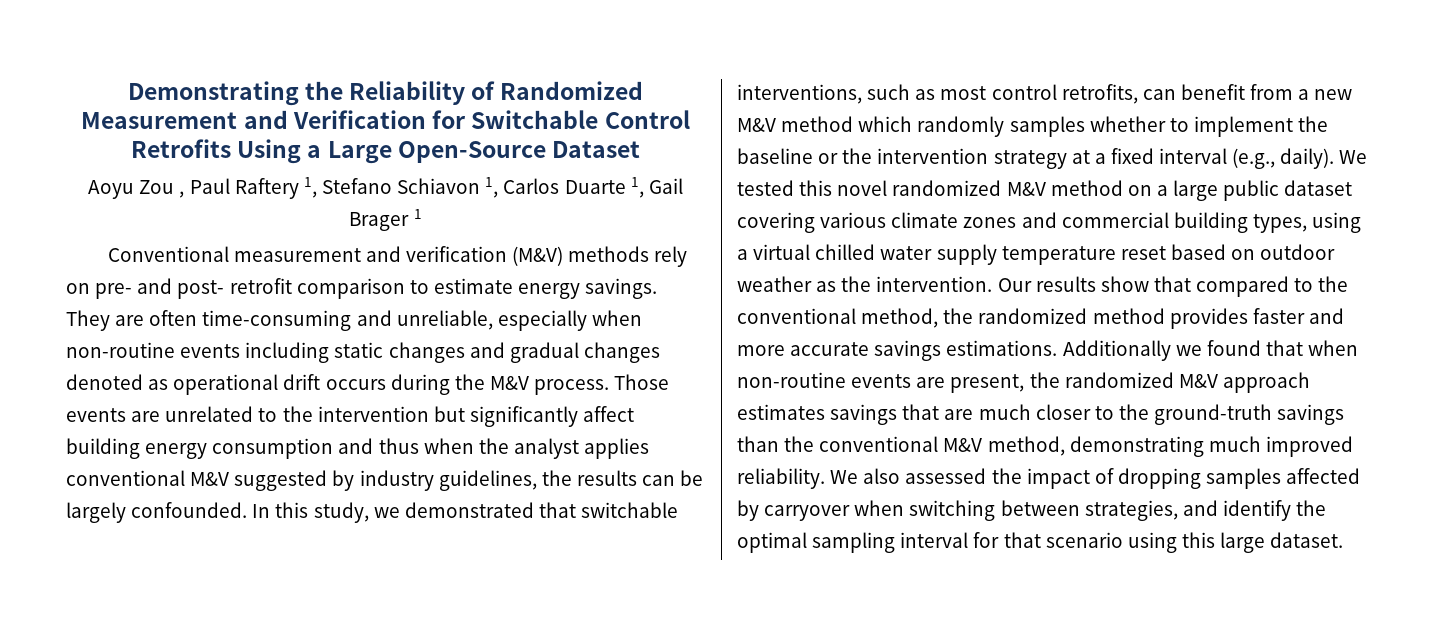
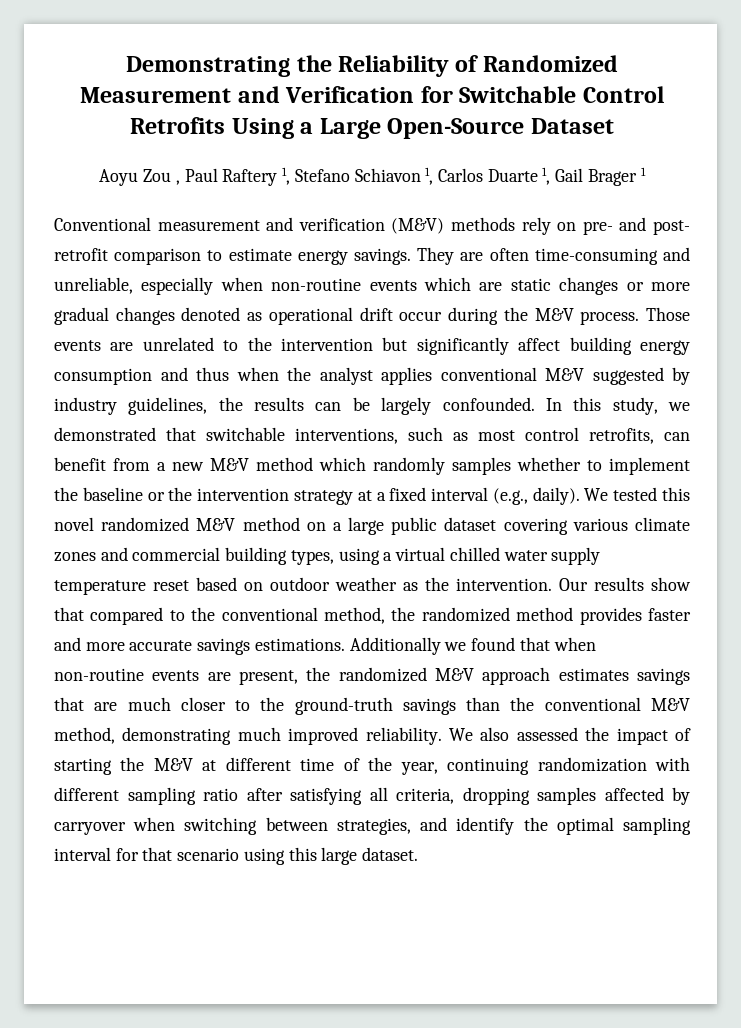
[245,342,505,363] including static changes and -> [424,277,690,295] which are static changes or more
[325,379,386,390] occurs -> [399,311,443,321] occur
(1114, 476) none -> [54,757,690,775] [54,787,454,805] starting the M&V at different time of the year, continuing randomization with different sampling ratio after satisfying all criteria,

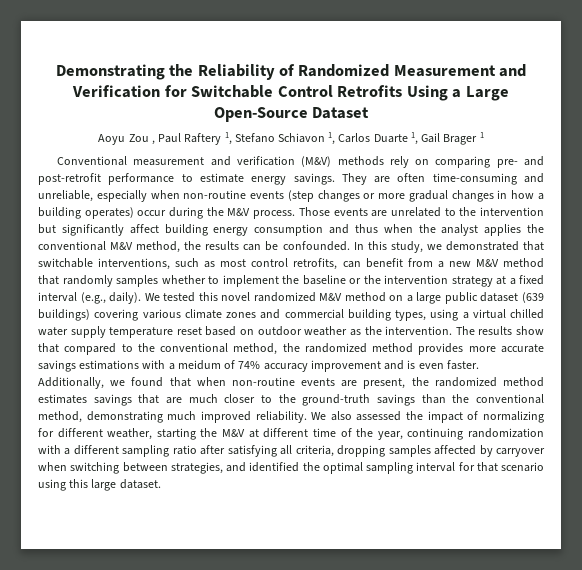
(577, 226) none -> [435,156,491,168] comparing
[653,220,691,235] [54,248,202,265] post- retrofit comparison -> [38,173,175,185] post-retrofit performance
[424,277,551,291] which are static -> [287,190,314,202] (step
[181,307,393,325] denoted as operational drift -> [497,190,544,200] [38,207,134,219] in how a building operates)
[440,367,690,385] [54,397,208,415] conventional M&V suggested by industry guidelines, -> [526,224,544,233] [38,241,181,253] the conventional M&V method,
[381,397,432,415] largely -> (279, 246) none
[319,457,366,471] which -> [38,275,59,285] that
(497, 524) none -> [522,292,545,303] [38,309,90,321] (639 buildings)
[559,578,588,591] Our -> [455,326,475,335] The
[647,608,691,621] [54,637,81,651] faster and -> (464, 349) none
[254,637,441,655] estimations. Additionally -> [79,360,479,372] [38,377,104,389] estimations with a meidum of 74% accuracy improvement and is even faster. Additionally,
[435,667,551,685] M&V approach -> [503,377,544,387] method
[650,698,690,711] M&V -> (544, 399) none
(691, 734) none -> [482,411,544,423] [38,428,153,440] normalizing for different weather,
(690, 764) none -> [64,448,71,455] a
[456,817,515,835] identify -> [249,462,300,472] identified

